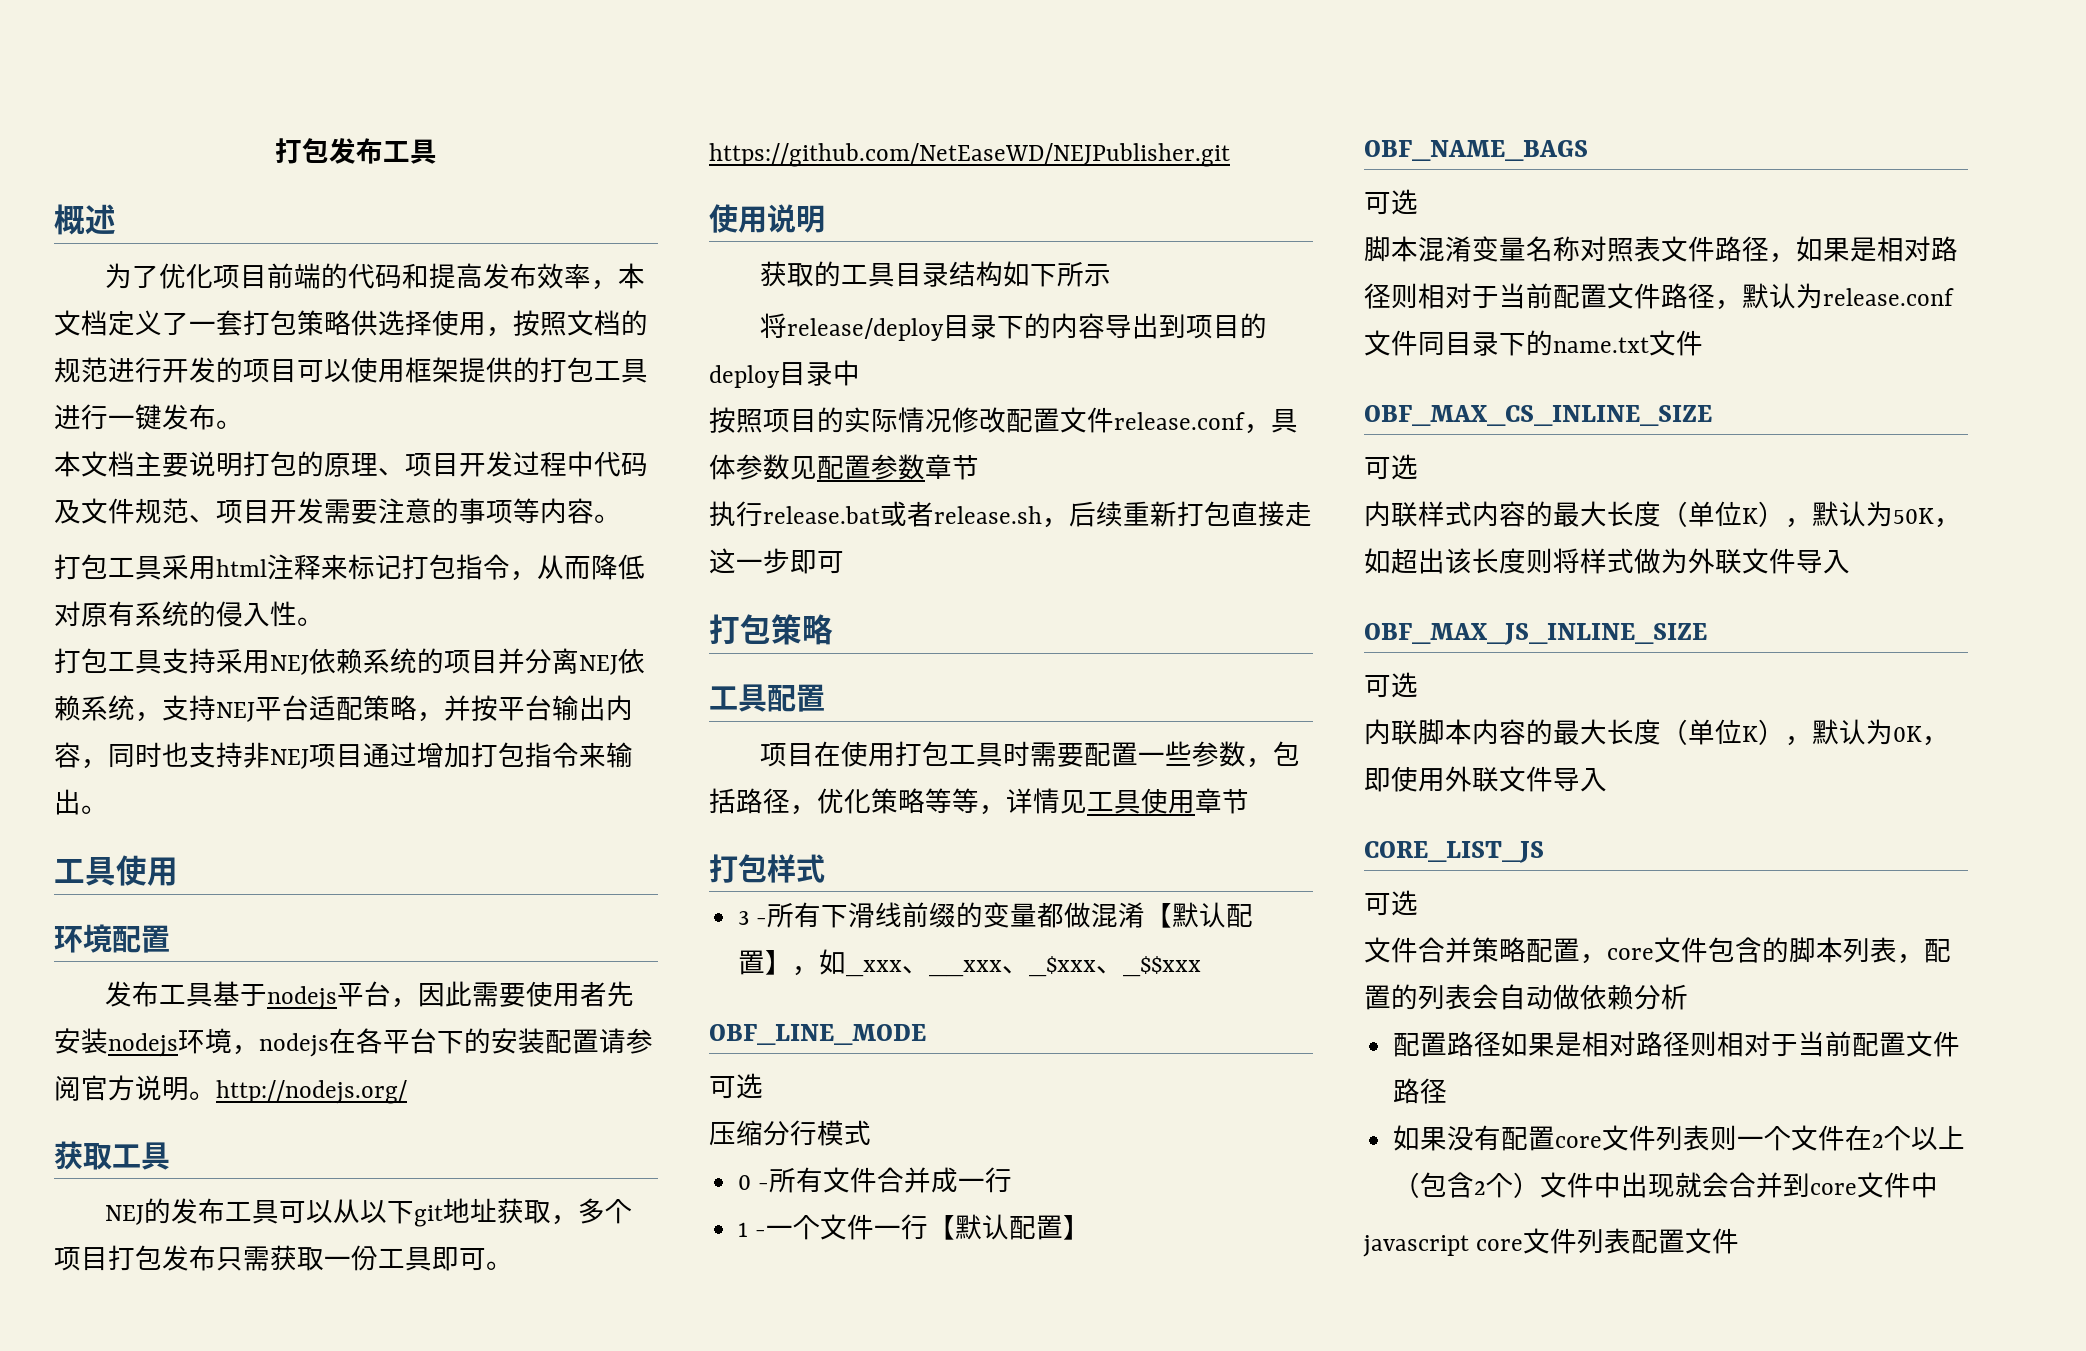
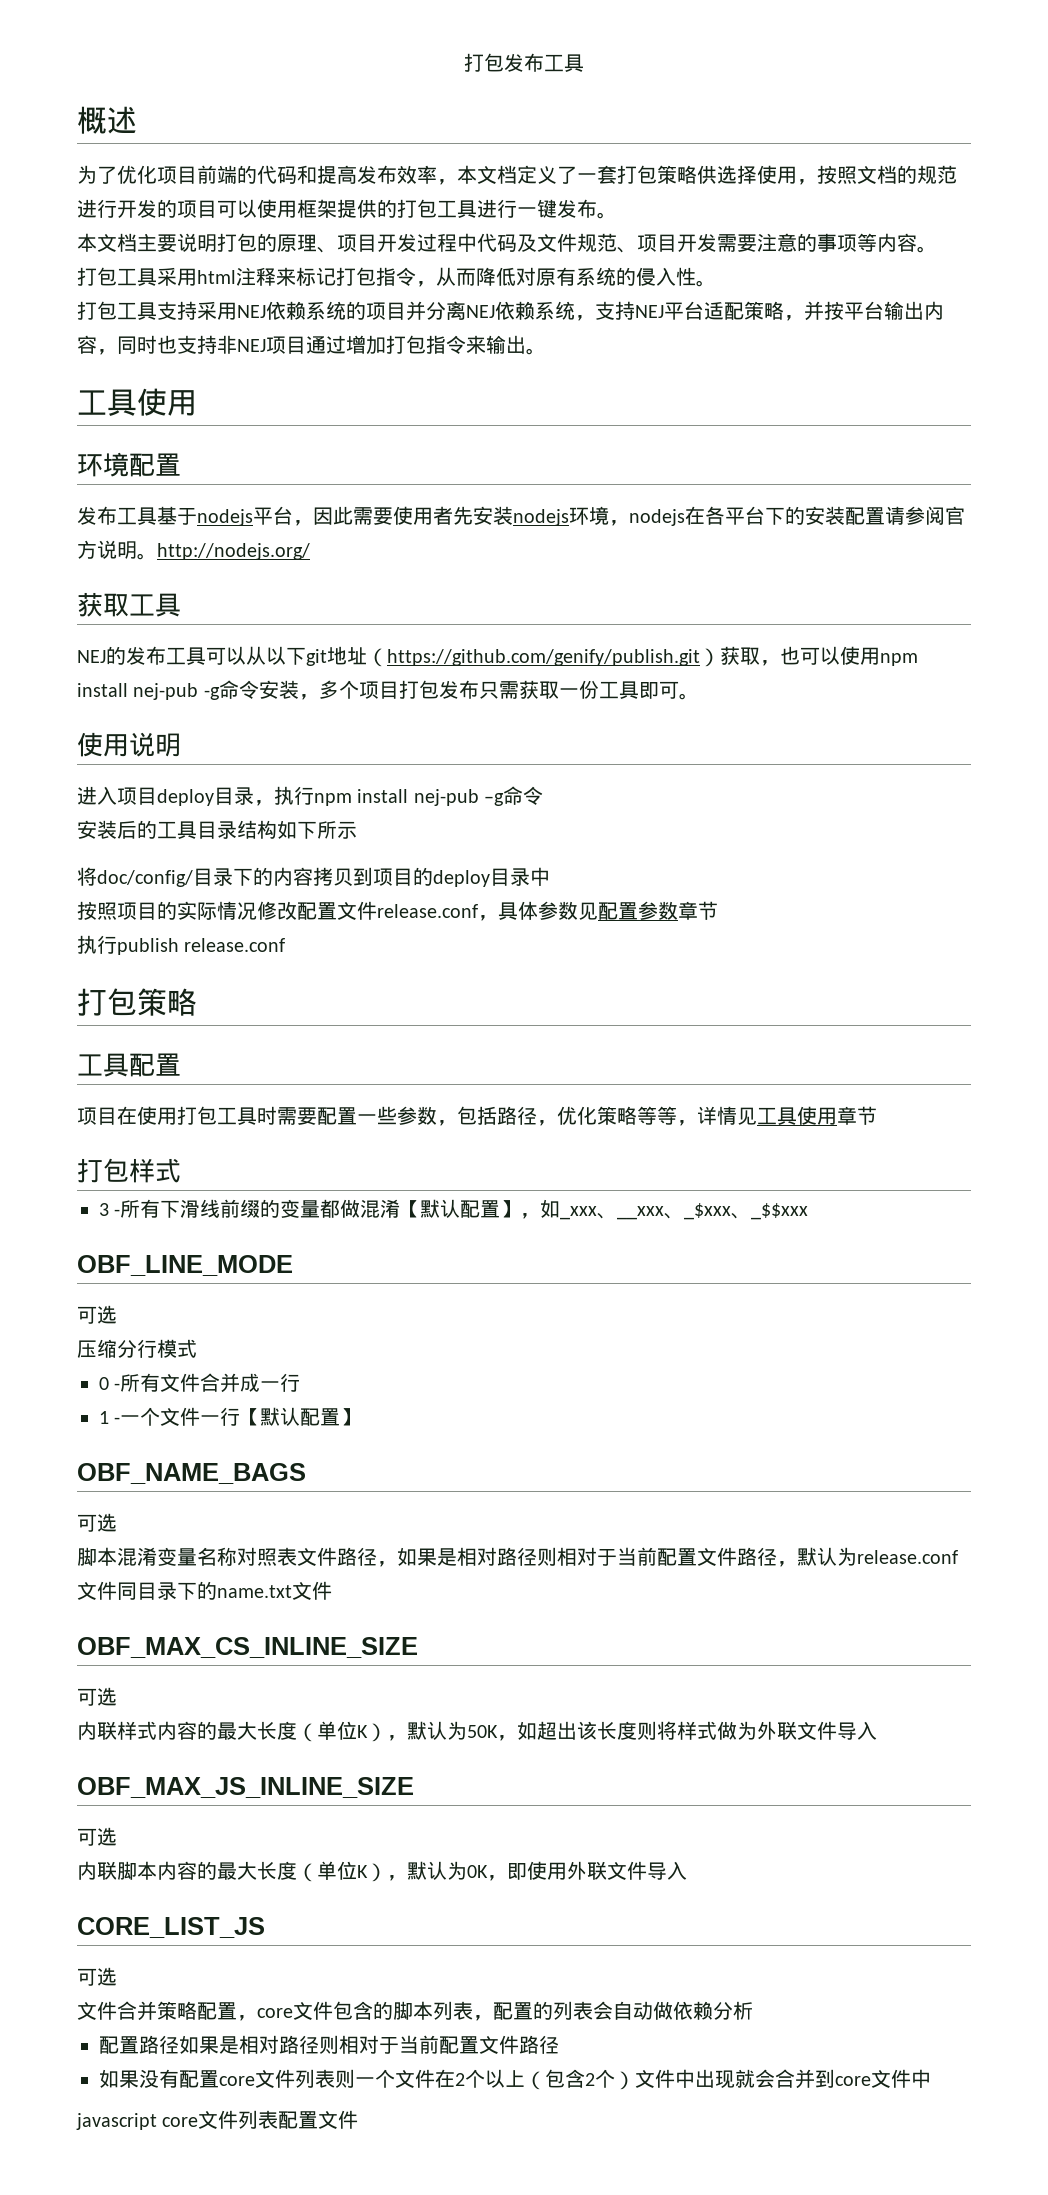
[497,1198,552,1224] 获取 -> [367,646,918,667] [77,680,299,700] （https://github.com/genify/publish.git）获取，也可以使用npm install nej-pub -g命令安装
[709,143,1230,167] https://github.com/NetEaseWD/NEJPublisher.git -> (699, 696) none
[760,261,815,287] 获取 -> [77,786,544,806] [77,820,137,839] 进入项目deploy目录，执行npm install nej-pub –g命令 // 安装后
[787,318,945,341] release/deploy -> [97,870,193,887] doc/config/
[1105,313,1160,339] 导出 -> [313,867,353,887] 拷贝
[763,501,1312,528] [709,548,844,574] release.bat或者release.sh，后续重新打包直接走这一步即可 -> [117,938,286,955] publish release.conf

